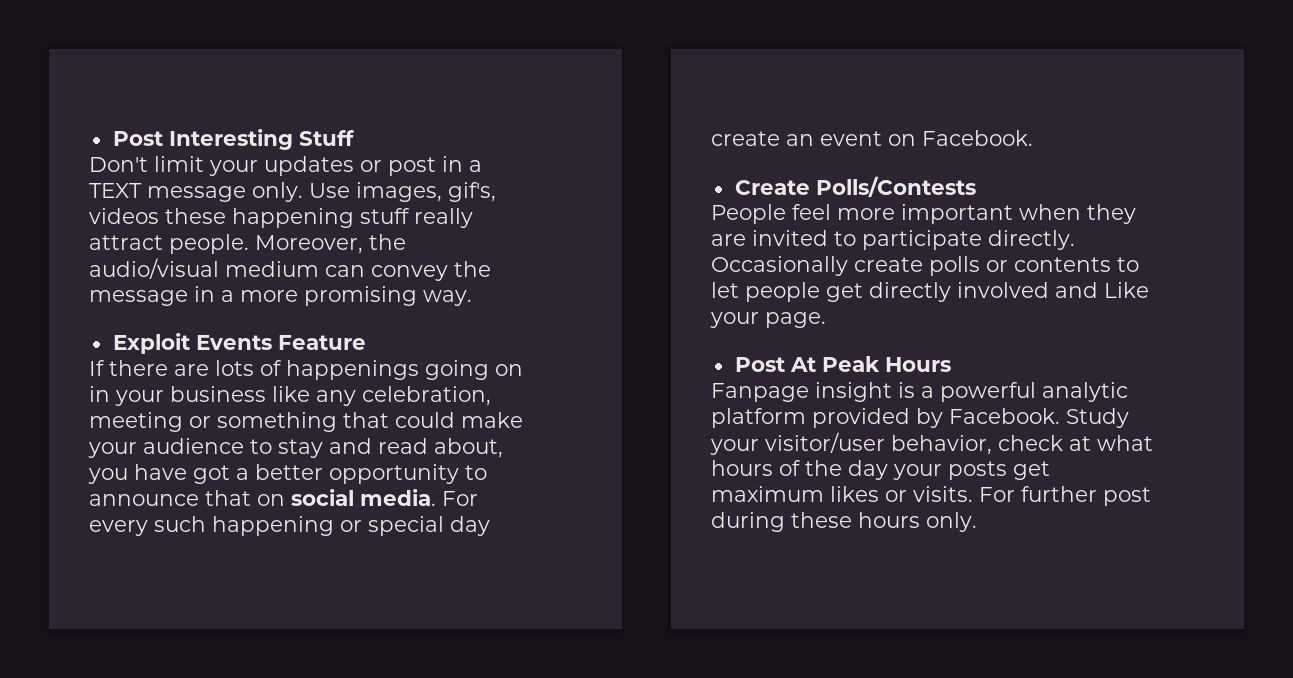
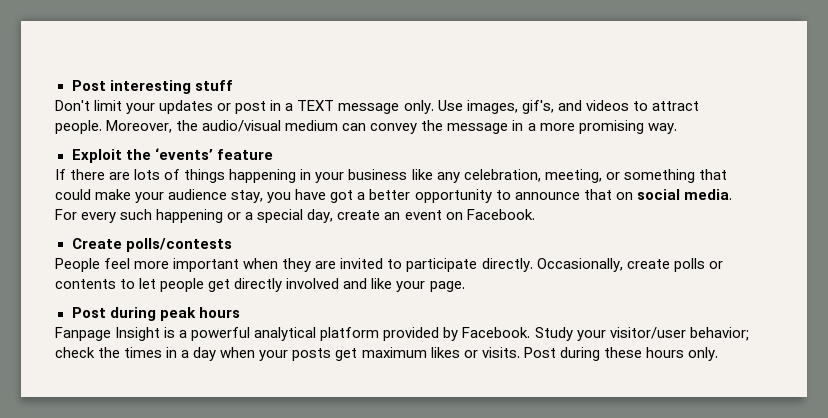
[112,129,354,150] Post Interesting Stuff -> [71,80,233,94] Post interesting stuff
[89,208,473,228] videos these happening stuff really -> [557,100,648,111] and videos to
[195,335,366,350] Events Feature -> [125,148,273,160] the ‘events’ feature
[286,360,523,380] happenings going on -> [184,169,297,183] things happening
[89,412,183,432] meeting -> [544,169,602,183] meeting,
[250,438,503,458] to stay and read about, -> [231,190,264,203] stay,
[368,516,490,536] special day -> [245,209,334,223] a special day,
[815,176,976,197] Polls/Contests -> [125,238,232,252] polls/contests
[711,256,848,276] Occasionally -> [536,258,623,272] Occasionally,
[1104,282,1149,298] Like -> [371,278,393,289] like
[789,356,951,372] At Peak Hours -> [109,307,240,321] during peak hours
[815,382,892,402] insight -> [115,327,161,341] Insight
[1042,382,1128,402] analytic -> [254,327,317,341] analytical
[891,435,1153,455] [711,460,888,480] behavior, check at what hours of the day -> [689,327,749,341] [55,347,256,361] behavior; check the times in a day when
[979,486,1151,506] For further post -> [523,347,556,358] Post

